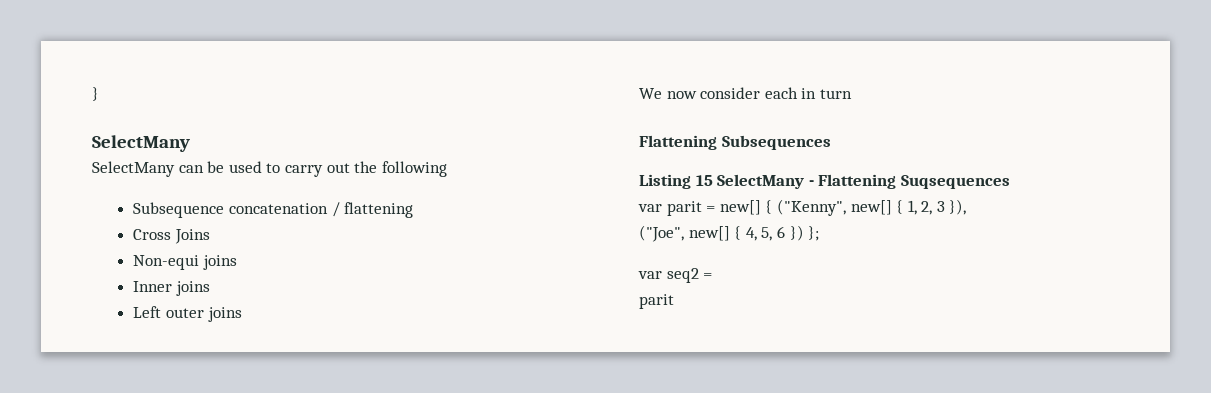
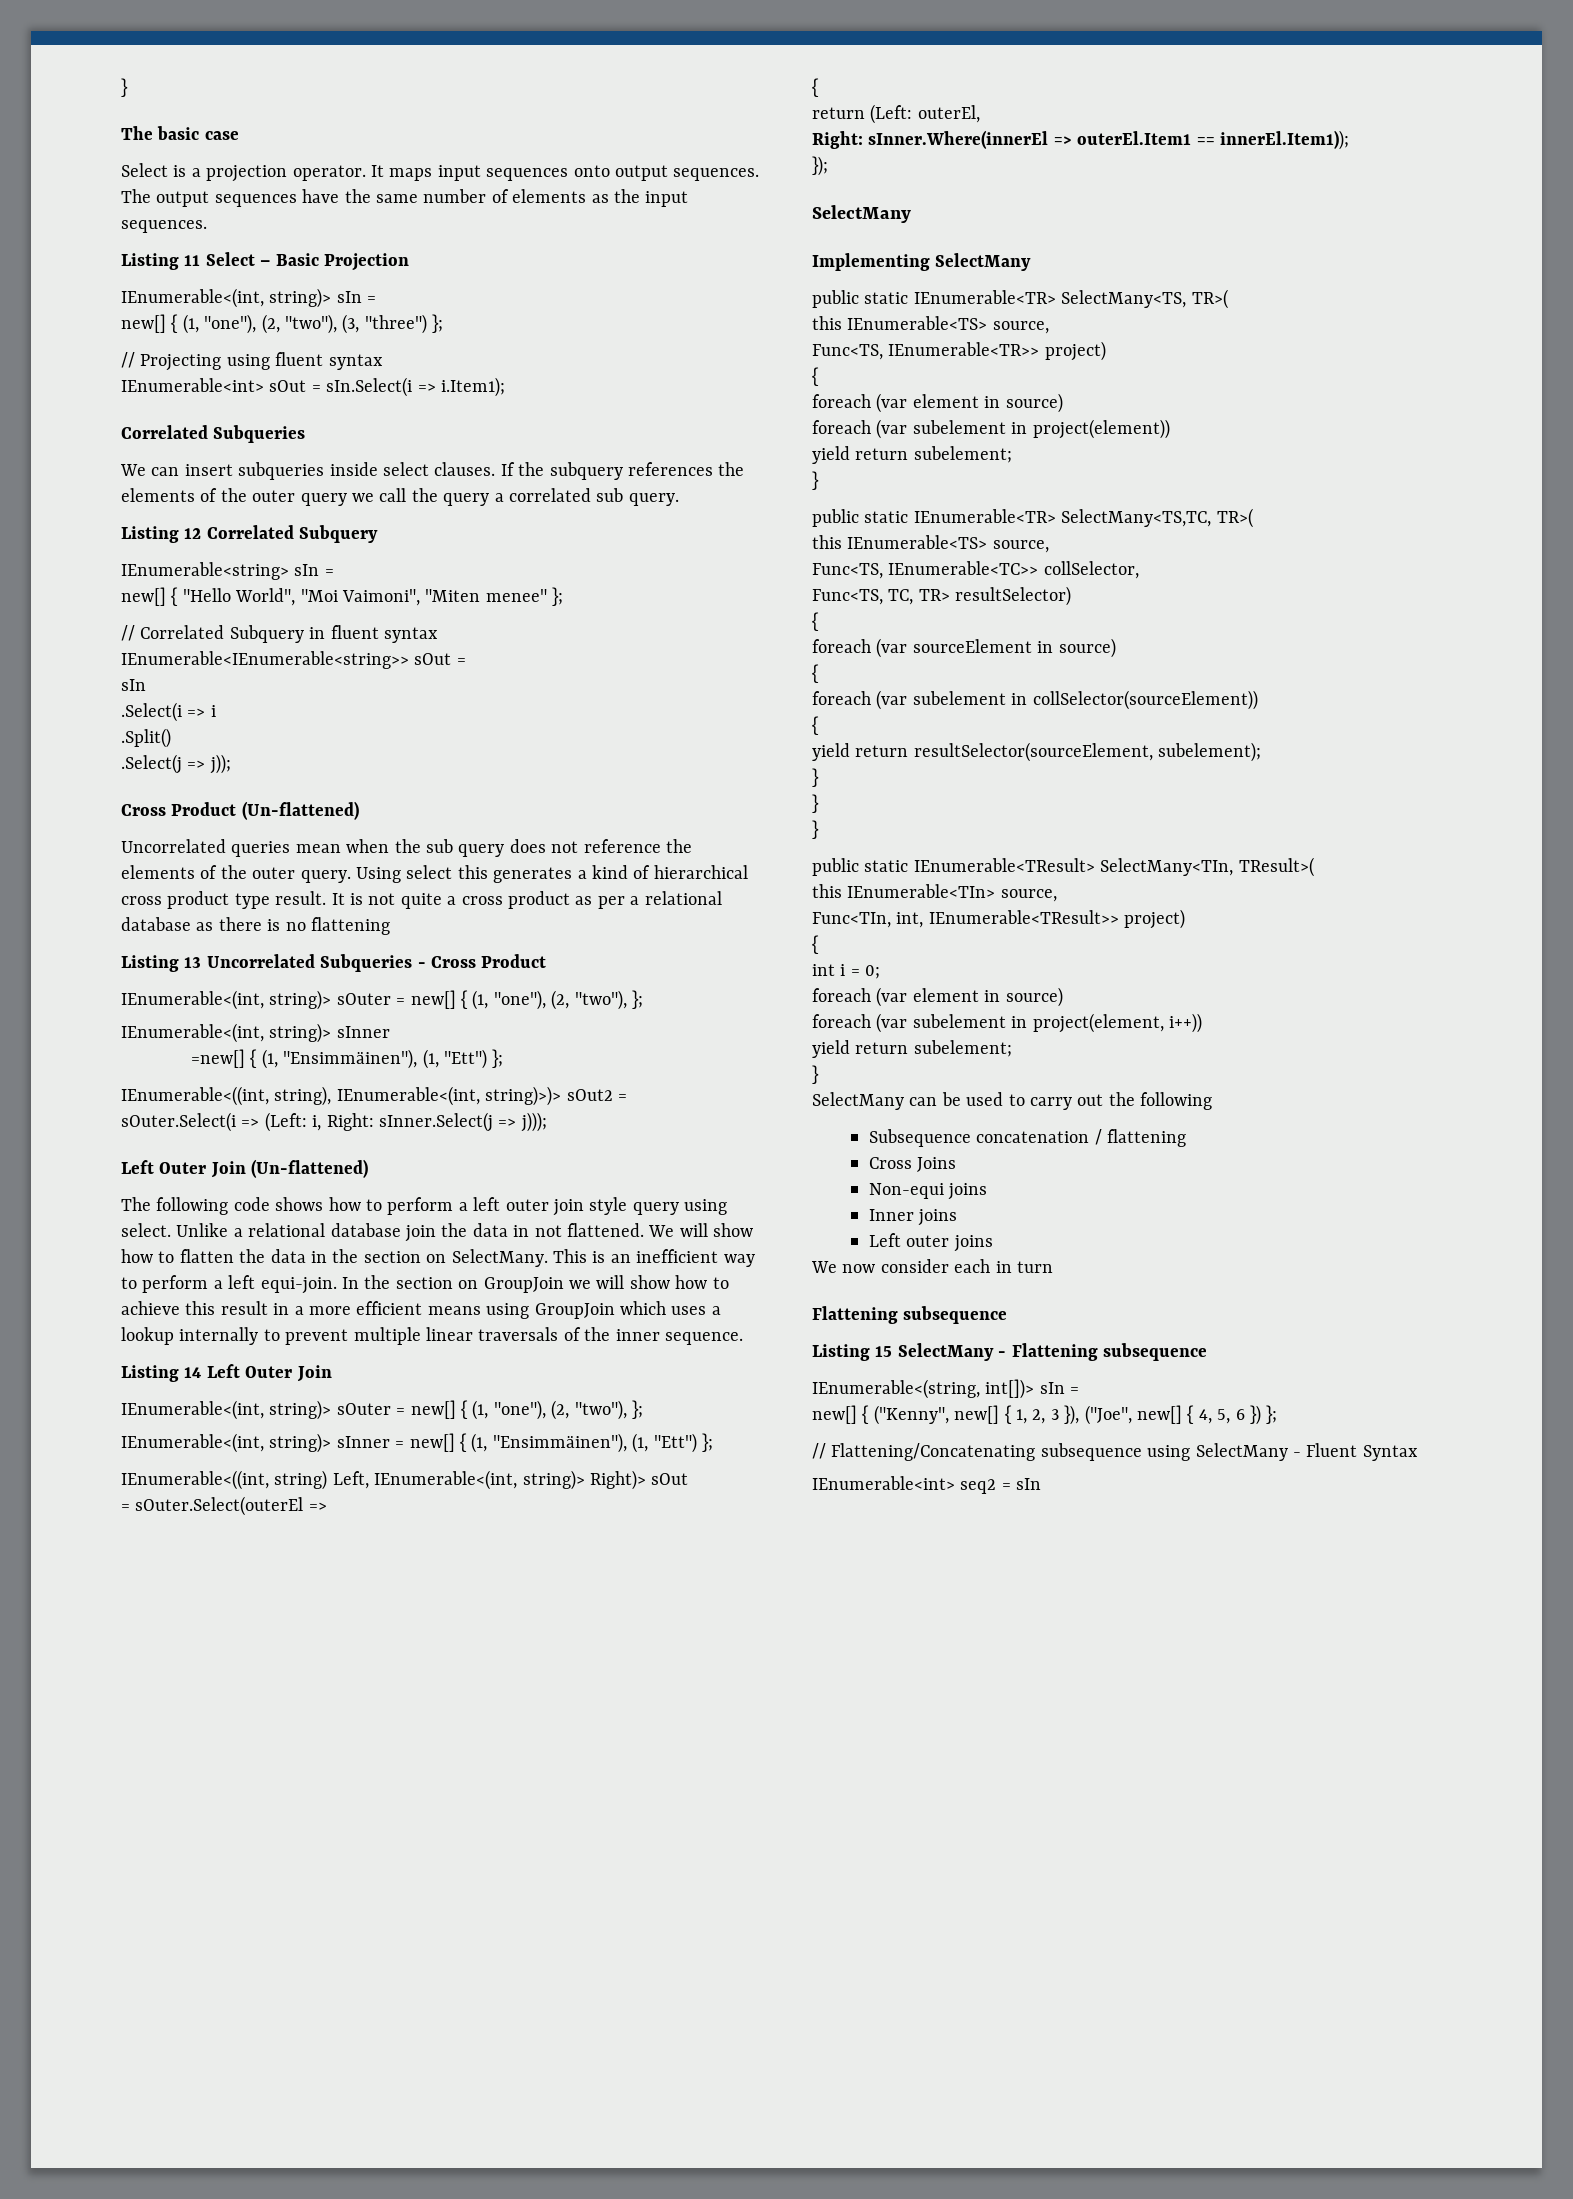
[92,87,99,101] [92,135,190,152] } // SelectMany -> [121,78,128,97] [121,126,239,140] [121,163,760,182] [121,189,689,207] [121,220,207,233] [121,252,409,271] [121,288,377,308] [121,314,444,334] [121,352,383,371] [121,377,505,397] [121,425,306,443] [120,462,745,480] [121,488,679,506] [121,525,379,543] [121,562,334,580] [121,587,564,606] [121,625,438,643] [121,651,466,669] [121,679,146,691] [121,702,216,722] [121,728,171,748] [121,754,231,774] [121,801,359,820] [121,839,692,857] [121,865,748,883] [121,891,722,909] [121,917,390,935] [121,954,547,972] [121,990,643,1010] [121,1023,390,1043] [190,1049,504,1069] [121,1086,627,1106] [121,1112,547,1132] [121,1159,369,1178] [121,1197,728,1216] [121,1223,754,1242] [121,1249,755,1267] [121,1275,729,1294] [121,1301,721,1319] [121,1327,743,1345] [121,1364,332,1382] [121,1400,643,1420] [121,1433,713,1453] [121,1470,689,1490] [121,1496,327,1516] [812,78,819,97] [812,104,980,124] [812,130,1349,150] [812,156,828,176] [812,205,911,223] [812,253,1032,271] [812,289,1228,309] [812,316,1049,334] [812,341,1106,361] [812,367,819,386] [812,393,1063,413] [812,419,1170,439] [812,446,1012,464] [812,471,819,490] [812,508,1253,528] [812,535,1049,553] [812,561,1139,579] [812,586,1072,606] [812,612,819,631] [812,638,1116,658] [812,664,819,683] [812,690,1258,710] [812,716,819,735] [812,742,1262,762] [812,768,819,787] [812,794,819,813] [812,820,819,839] [812,857,1314,877] [812,884,1057,902] [812,909,1186,929] [812,935,819,954] [812,964,881,979] [812,987,1063,1007] [812,1013,1202,1033] [812,1040,1012,1058] [812,1065,819,1084] } // The basic case // Select is a projection operator. It maps input sequences onto output sequences. The output sequences have the same number of elements as the input sequences. // Listing 11 Select – Basic Projection // IEnumerable<(int, string)> sIn = // new[] { (1, "one"), (2, "two"), (3, "three") }; // // Projecting using fluent syntax // IEnumerable<int> sOut = sIn.Select(i => i.Item1); // Correlated Subqueries // We can insert subqueries inside select clauses. If the subquery references the elements of the outer query we call the query a correlated sub query. // Listing 12 Correlated Subquery // IEnumerable<string> sIn = // new[] { "Hello World", "Moi Vaimoni", "Miten menee" }; // // Correlated Subquery in fluent syntax // IEnumerable<IEnumerable<string>> sOut = // sIn // .Select(i => i // .Split() // .Select(j => j)); // Cross Product (Un-flattened) // Uncorrelated queries mean when the sub query does not reference the elements of the outer query. Using select this generates a kind of hierarchical cross product type result. It is not quite a cross product as per a relational database as there is no flattening // Listing 13 Uncorrelated Subqueries - Cross Product // IEnumerable<(int, string)> sOuter = new[] { (1, "one"), (2, "two"), }; // IEnumerable<(int, string)> sInner // =new[] { (1, "Ensimmäinen"), (1, "Ett") }; // IEnumerable<((int, string), IEnumerable<(int, string)>)> sOut2 = // sOuter.Select(i => (Left: i, Right: sInner.Select(j => j))); // Left Outer Join (Un-flattened) // The following code shows how to perform a left outer join style query using select. Unlike a relational database join the data in not flattened. We will show how to flatten the data in the section on SelectMany. This is an inefficient way to perform a left equi-join. In the section on GroupJoin we will show how to achieve this result in a more efficient means using GroupJoin which uses a lookup internally to prevent multiple linear traversals of the inner sequence. // Listing 14 Left Outer Join // IEnumerable<(int, string)> sOuter = new[] { (1, "one"), (2, "two"), }; // IEnumerable<(int, string)> sInner = new[] { (1, "Ensimmäinen"), (1, "Ett") }; // IEnumerable<((int, string) Left, IEnumerable<(int, string)> Right)> sOut // = sOuter.Select(outerEl => // { // return (Left: outerEl, // Right: sInner.Where(innerEl => outerEl.Item1 == innerEl.Item1)); // }); // SelectMany // Implementing SelectMany // public static IEnumerable<TR> SelectMany<TS, TR>( // this IEnumerable<TS> source, // Func<TS, IEnumerable<TR>> project) // { // foreach (var element in source) // foreach (var subelement in project(element)) // yield return subelement; // } // public static IEnumerable<TR> SelectMany<TS,TC, TR>( // this IEnumerable<TS> source, // Func<TS, IEnumerable<TC>> collSelector, // Func<TS, TC, TR> resultSelector) // { // foreach (var sourceElement in source) // { // foreach (var subelement in collSelector(sourceElement)) // { // yield return resultSelector(sourceElement, subelement); // } // } // } // public static IEnumerable<TResult> SelectMany<TIn, TResult>( // this IEnumerable<TIn> source, // Func<TIn, int, IEnumerable<TResult>> project) // { // int i = 0; // foreach (var element in source) // foreach (var subelement in project(element, i++)) // yield return subelement; // }
[721,135,831,150] Subsequences -> [903,1306,1008,1324] subsequence
[900,175,1010,189] [638,201,716,216] Suqsequences // var parit = -> [1103,1343,1207,1361] [812,1379,1080,1399] subsequence // IEnumerable<(string, int[])> sIn = //
(967, 207) // -> (1080, 1415) none
[638,271,662,279] var -> [812,1443,1418,1461] [812,1476,955,1490] // Flattening/Concatenating subsequence using SelectMany - Fluent Syntax // IEnumerable<int>
[639,294,674,309] // parit -> [1016,1478,1042,1490] sIn

